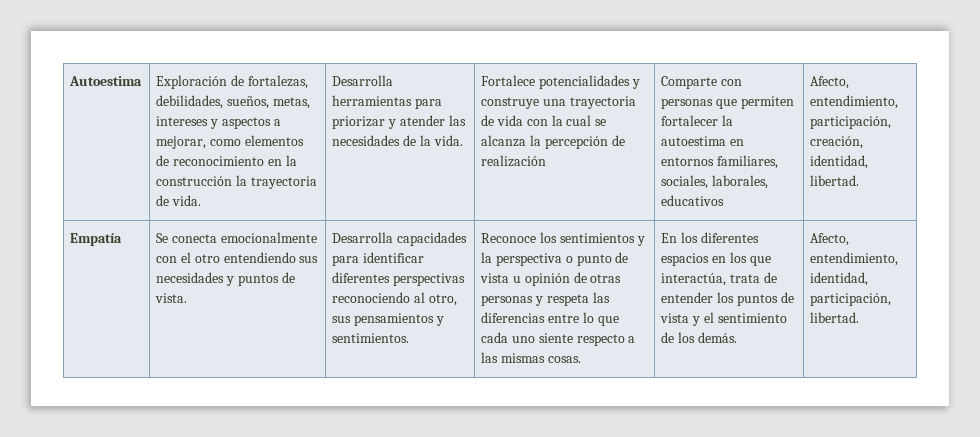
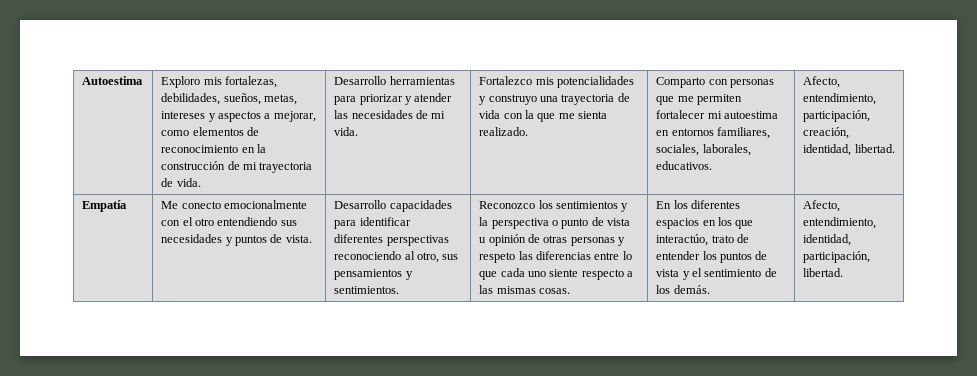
[156,75,245,89] Exploración de -> [161,76,222,88] Exploro mis
[236,175,248,186] la -> [227,161,257,170] de mi
[332,75,394,86] Desarrolla -> [334,76,387,85] Desarrollo
[419,135,463,146] [481,75,536,86] la vida. | Fortalece -> [431,111,446,119] [334,127,359,136] [479,76,554,85] mi vida. | Fortalezco mis
[481,97,540,109] construye -> [488,94,537,105] construyo
[566,115,607,126] [481,135,625,149] [481,155,547,167] [661,76,718,89] cual se alcanza la percepción de realización | Comparte -> [537,111,608,122] [479,127,529,136] [656,77,706,88] que me sienta realizado. | Comparto
(738, 104) none -> [677,96,694,102] me
[722,115,734,126] la -> [707,111,722,119] mi
[661,195,725,206] educativos -> [656,161,713,170] educativos.
[156,233,218,243] Se conecta -> [161,201,221,209] Me conecto
[332,232,394,243] Desarrolla -> [334,200,387,209] Desarrollo
[481,233,537,243] Reconoce -> [479,201,536,209] Reconozco
[546,294,589,306] respeta -> [479,252,516,263] respeto
[661,273,761,286] interactúa, trata -> [656,234,734,246] interactúo, trato

